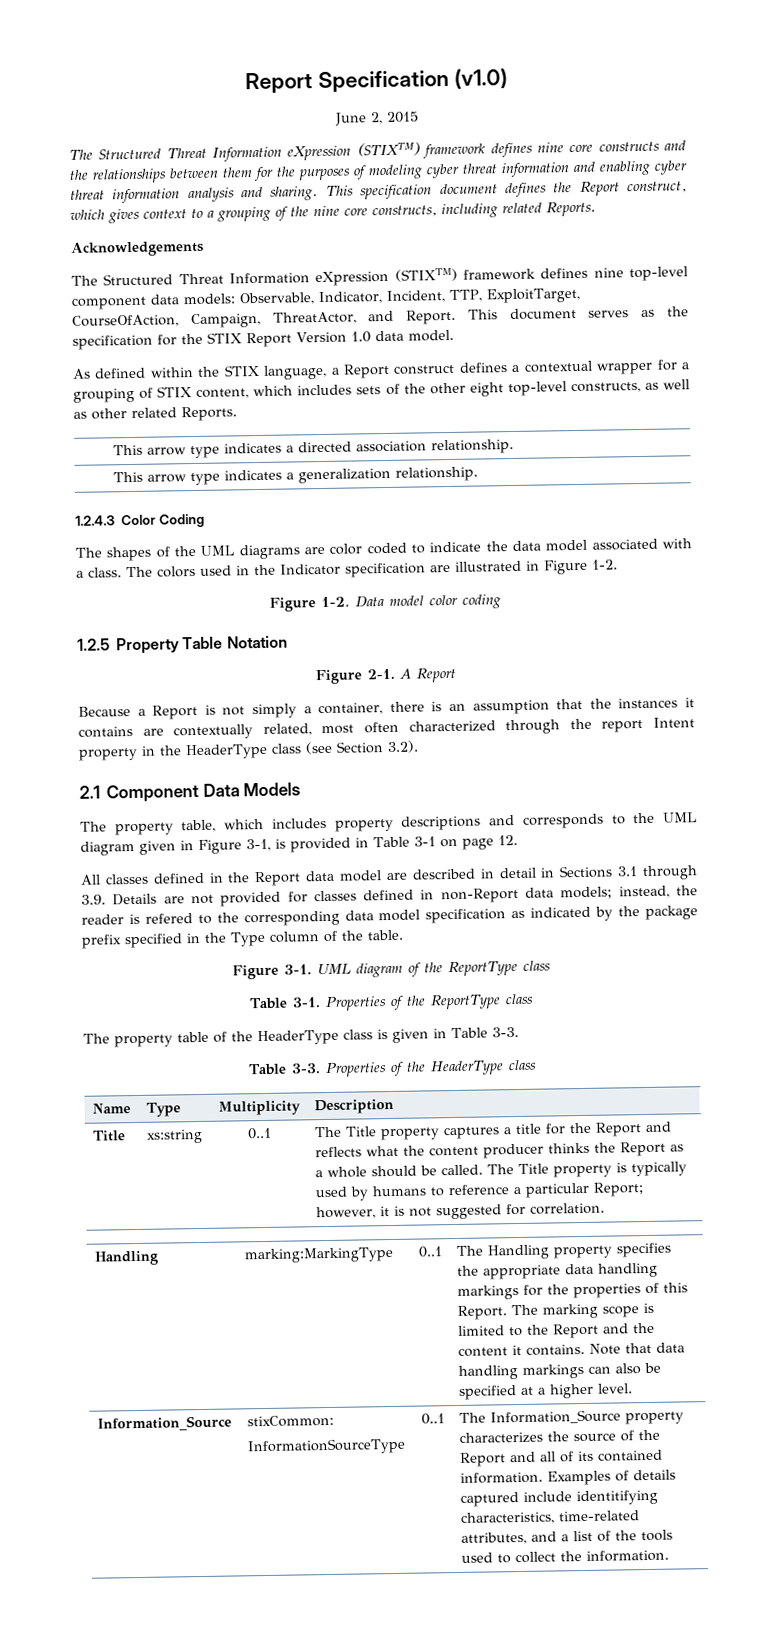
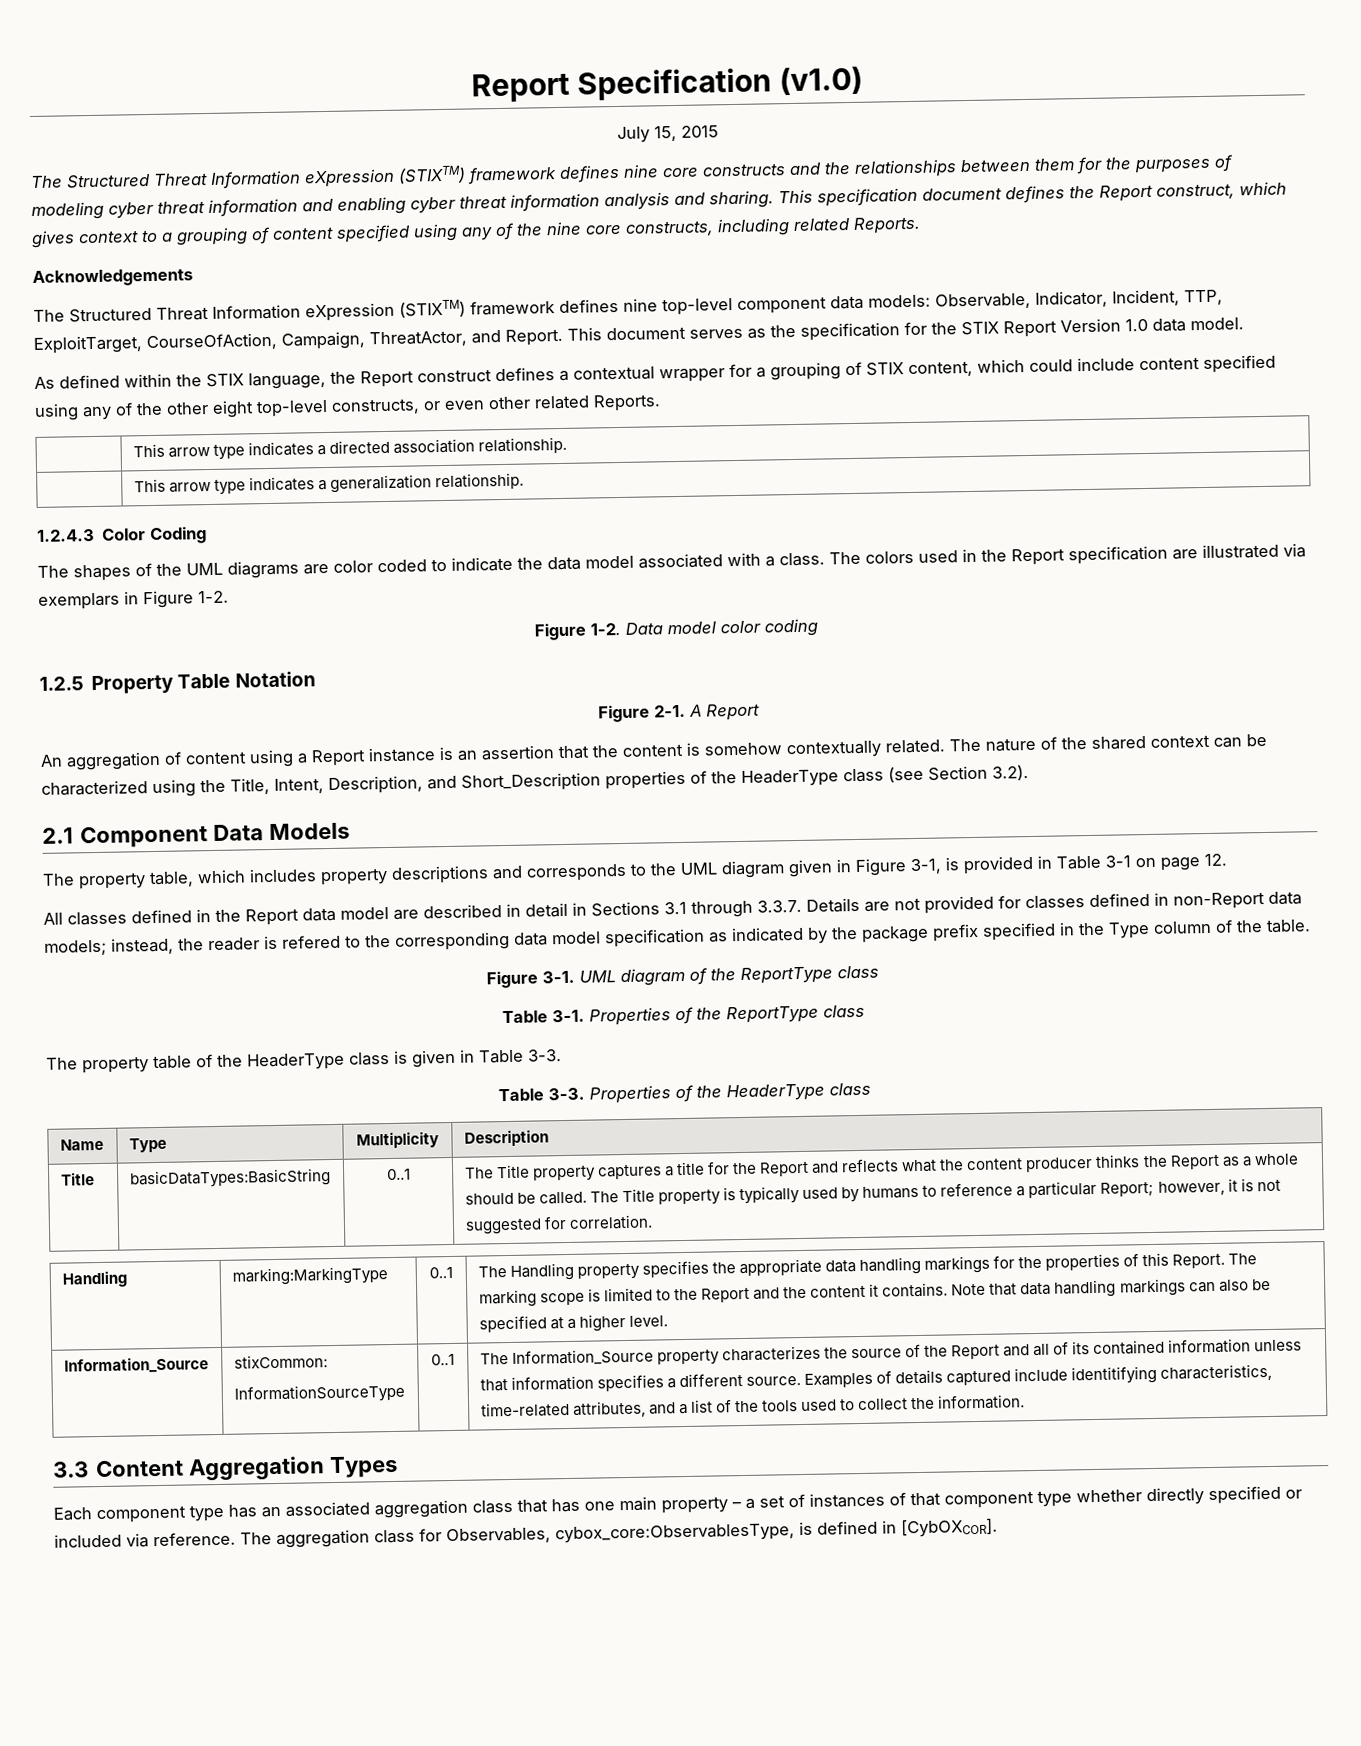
[334,112,383,126] June 2, -> [617,125,677,143] July 15,
(288, 213) none -> [272,222,515,243] content specified using any of
[330,367,340,375] a -> [330,371,356,384] the
[297,384,382,396] includes sets -> [1029,354,1276,373] [34,403,112,421] could include content specified using any
[644,379,690,390] [73,411,87,419] as well as -> [423,400,485,411] or even
[280,563,341,576] Indicator -> [1011,548,1065,566] Report
(522, 566) none -> [1283,543,1306,558] [38,592,120,610] via exemplars
[78,701,425,720] Because a Report is not simply a container, there -> [40,747,436,771] An aggregation of content using a Report instance
[472,699,550,715] assumption -> [481,745,555,761] assertion
[618,697,696,709] [78,717,696,740] [78,745,156,761] instances it contains are contextually related, most often characterized through the report Intent property in -> [622,733,1267,759] [41,770,707,798] content is somehow contextually related. The nature of the shared context can be characterized using the Title, Intent, Description, and Short_Description properties of
[81,894,106,905] 3.9. -> [757,899,802,913] 3.3.7.
[145,1128,203,1144] xs:string -> [129,1168,331,1189] basicDataTypes:BasicString
[459,1471,543,1484] information. -> [1168,1338,1303,1354] [479,1373,801,1392] information unless that information specifies a different source.
(669, 1555) none -> [52,1455,399,1481] [53,1485,1302,1524] [54,1518,998,1549] // 3.3 Content Aggregation Types // Each component type has an associated aggregation class that has one main property – a set of instances of that component type whether directly specified or included via reference. The aggregation class for Observables, cybox_core:ObservablesType, is defined in [CybOXCOR].

